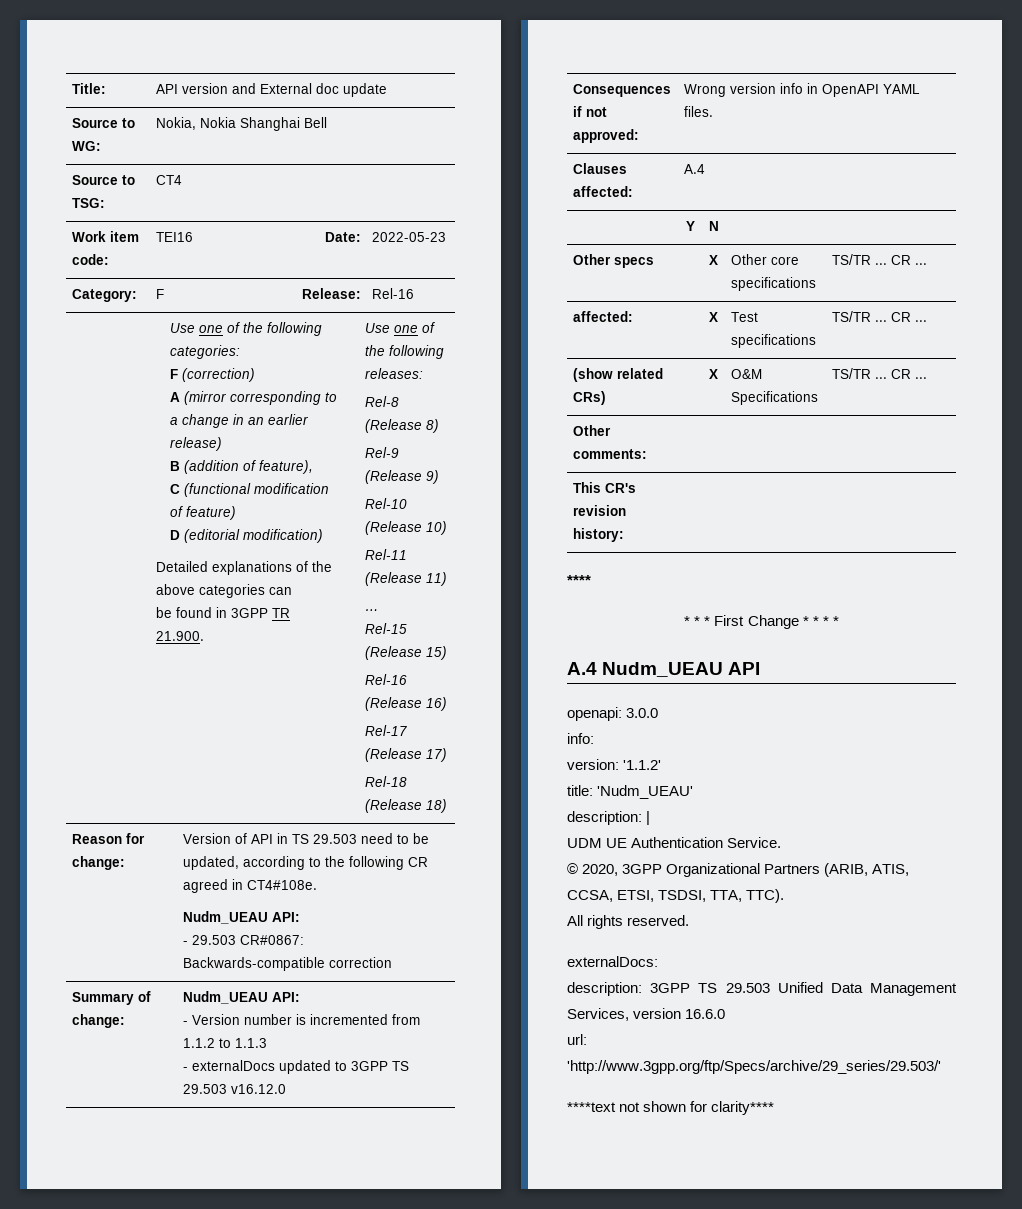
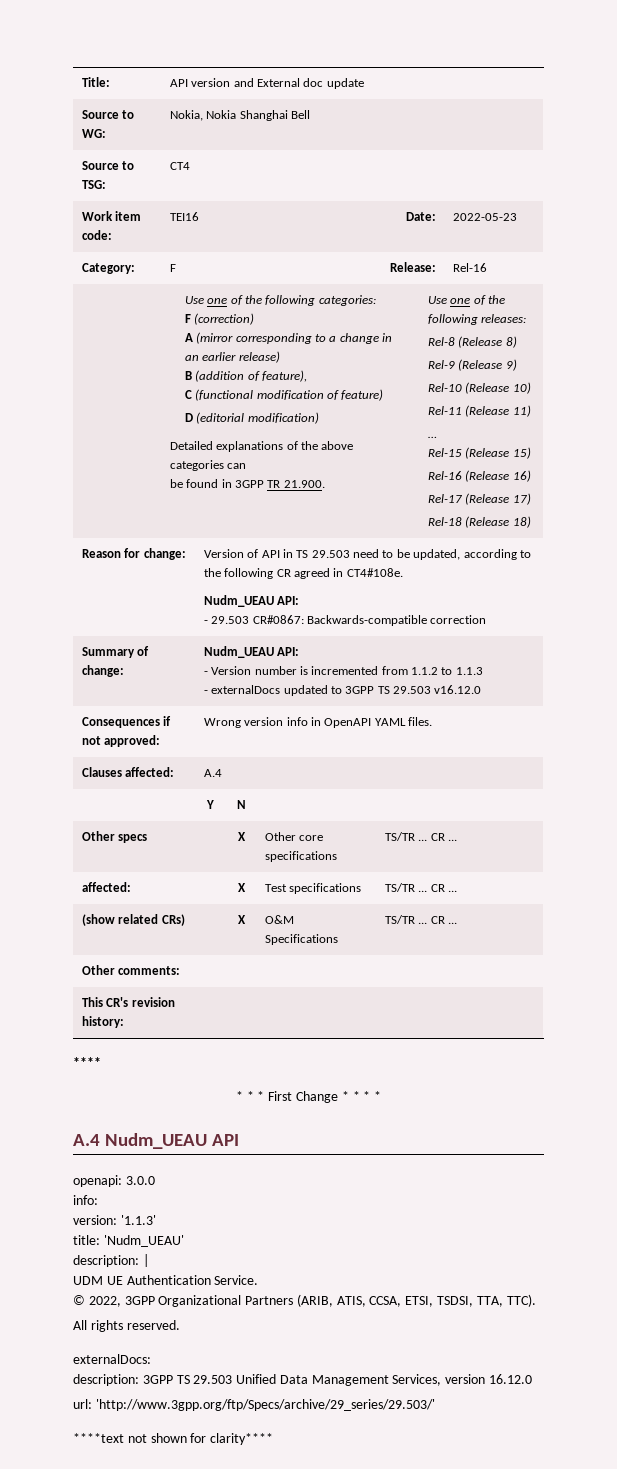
[623,760,662,770] '1.1.2' -> [120,1215,156,1225] '1.1.3'
[582,864,619,876] 2020, -> [88,1296,121,1307] 2022,
[685,1009,726,1019] 16.6.0 -> [489,1374,533,1384] 16.12.0

